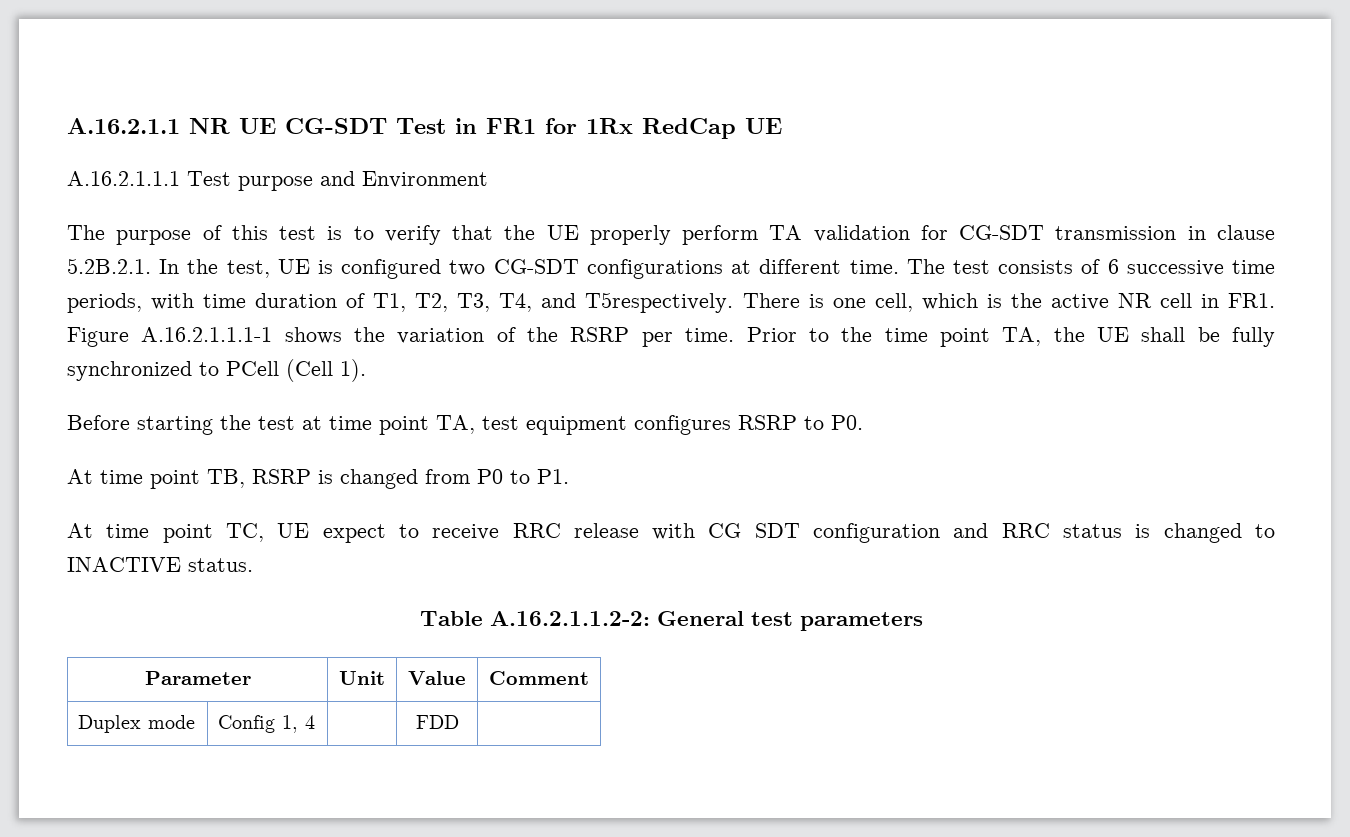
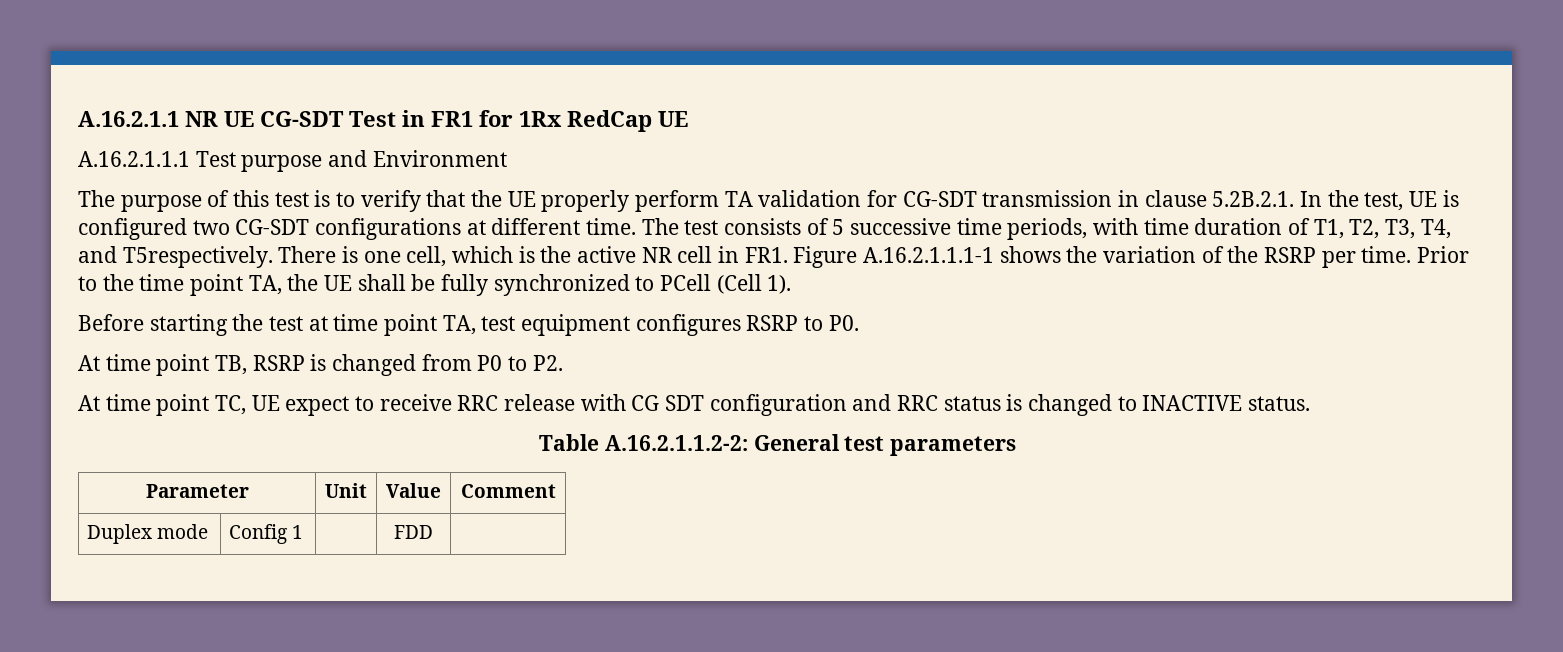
[1107,259,1119,274] 6 -> [832,219,845,235] 5
[537,469,569,484] P1. -> [532,355,563,371] P2.
[282,715,316,733] 1, 4 -> [292,525,304,539] 1

